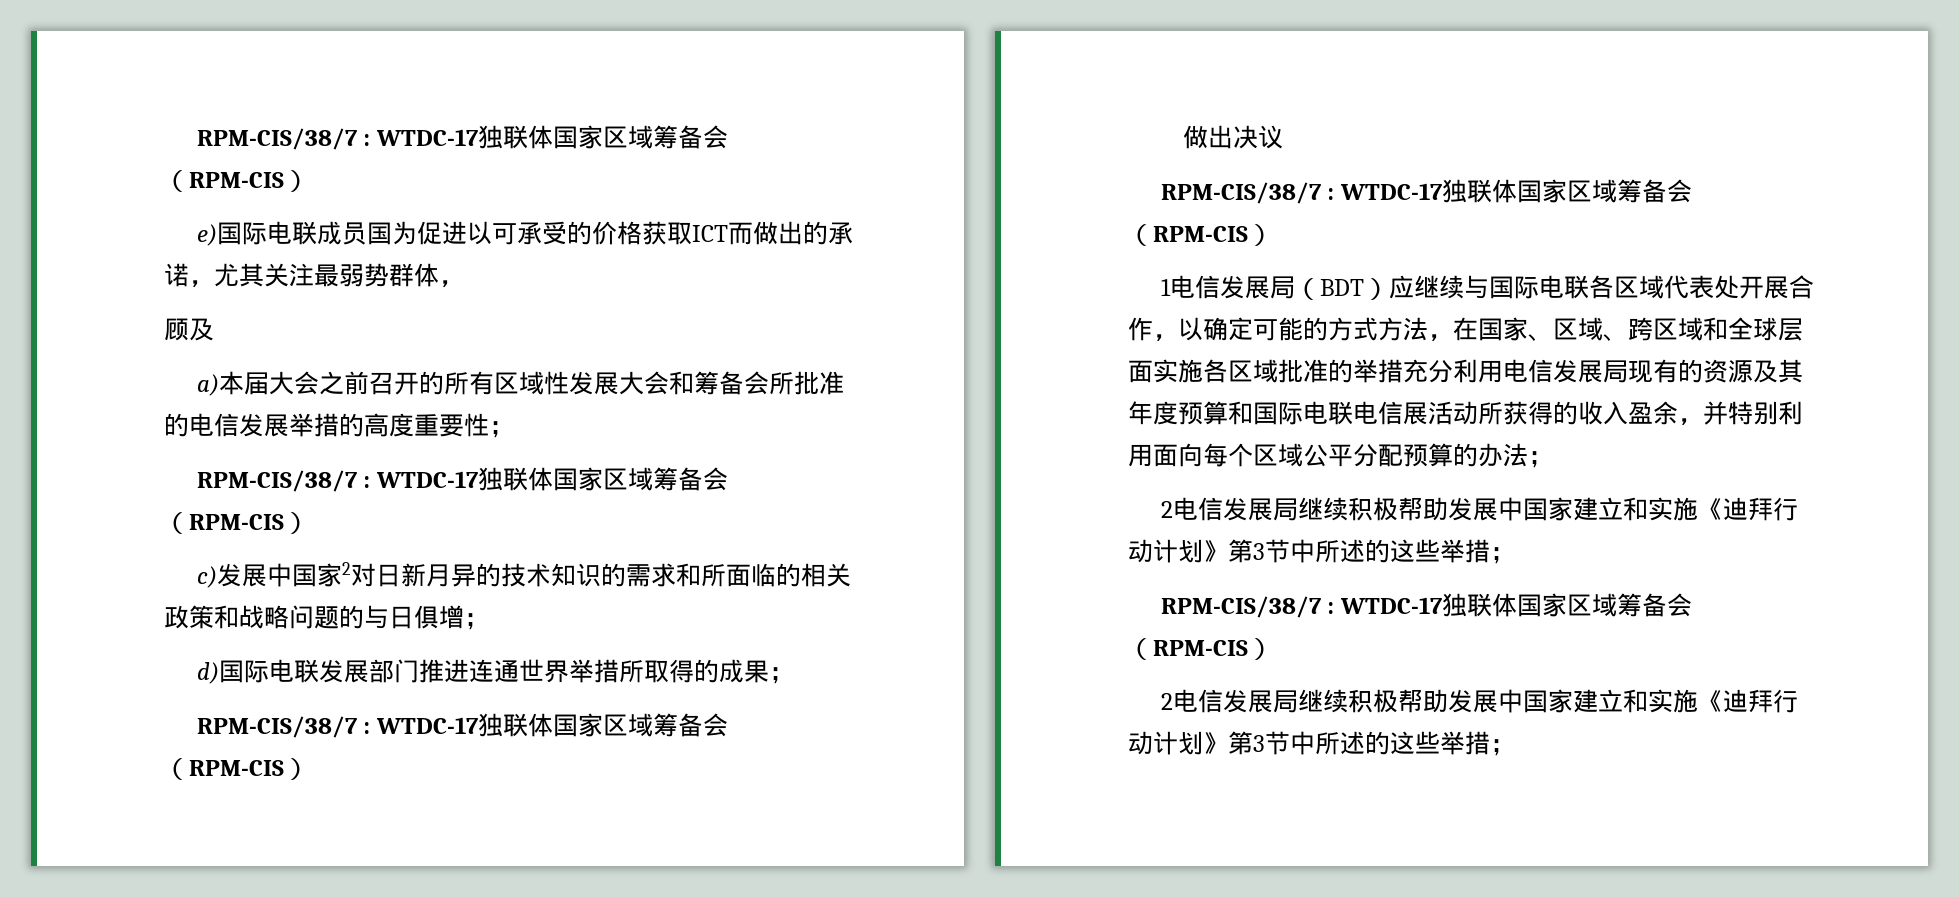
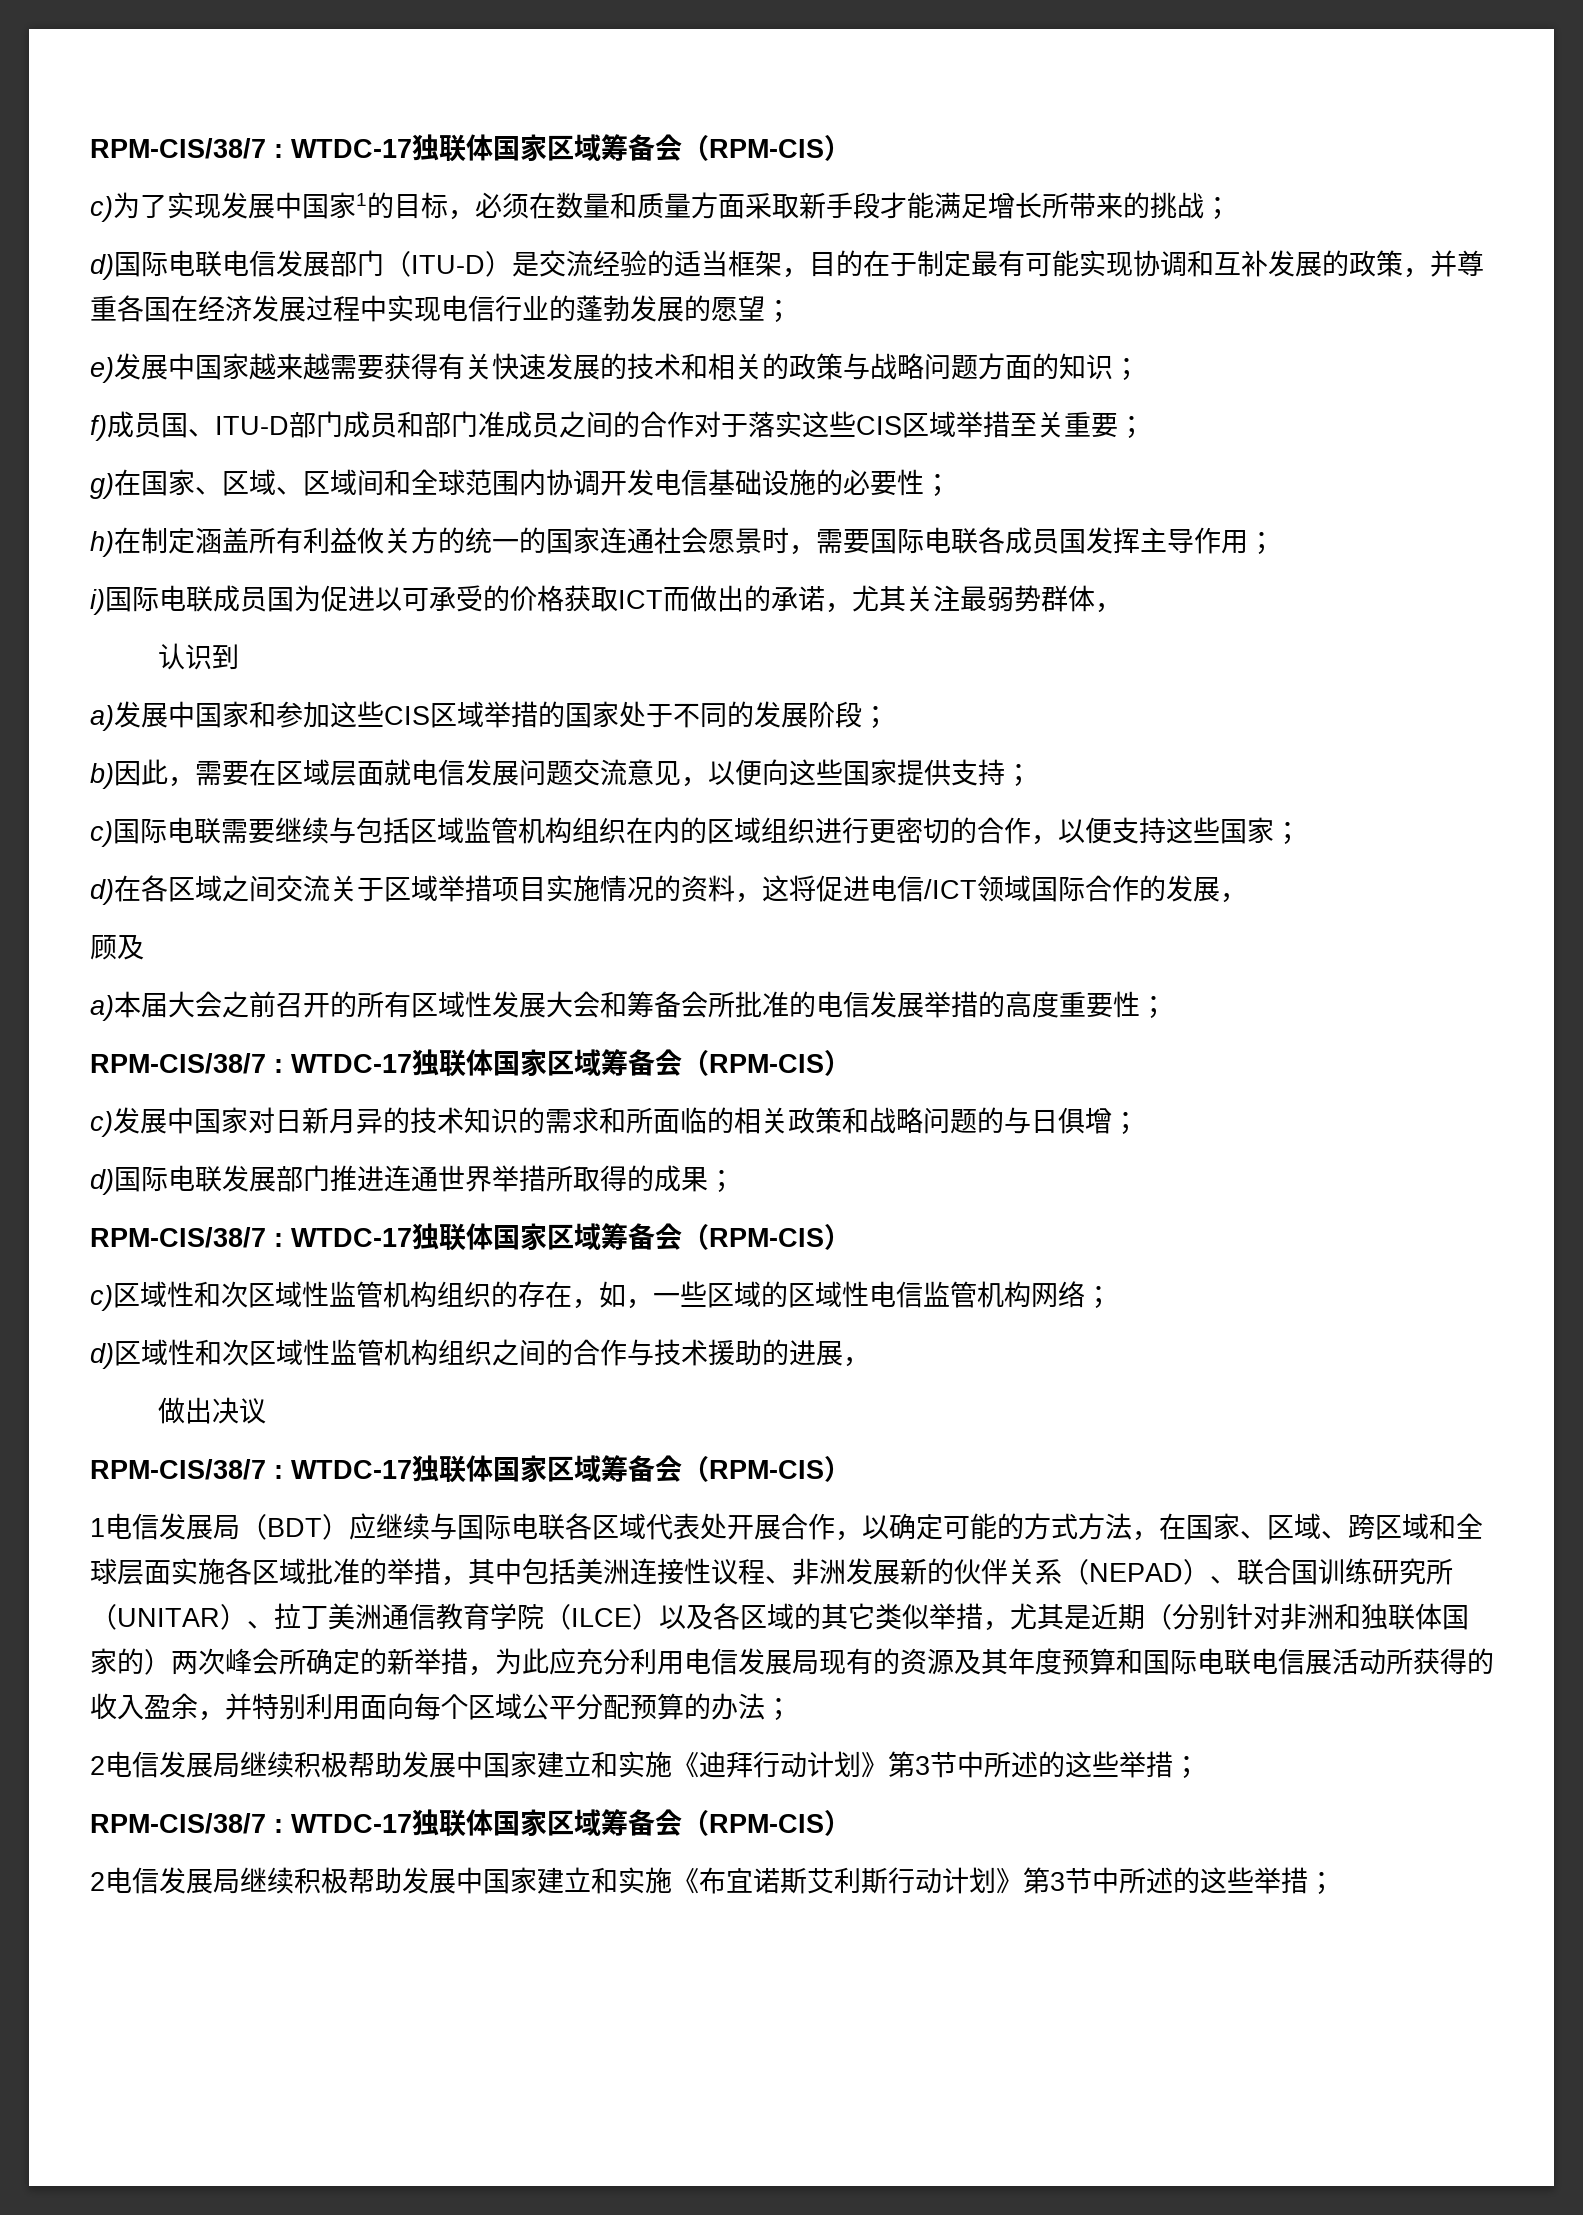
[196,224,217,246] e) -> [90,192,1231,222] [90,250,1484,280] [90,295,792,323] [90,353,1140,383] [90,411,1145,441] [90,469,951,499] [90,527,1275,557] [90,589,105,615] c)为了实现发展中国家1的目标，必须在数量和质量方面采取新手段才能满足增长所带来的挑战； // d)国际电联电信发展部门（ITU-D）是交流经验的适当框架，目的在于制定最有可能实现协调和互补发展的政策，并尊重各国在经济发展过程中实现电信行业的蓬勃发展的愿望； // e)发展中国家越来越需要获得有关快速发展的技术和相关的政策与战略问题方面的知识； // f)成员国、ITU-D部门成员和部门准成员之间的合作对于落实这些CIS区域举措至关重要； // g)在国家、区域、区域间和全球范围内协调开发电信基础设施的必要性； // h)在制定涵盖所有利益攸关方的统一的国家连通社会愿景时，需要国际电联各成员国发挥主导作用； // i)
(464, 284) none -> [158,643,240,670] [90,701,889,731] [90,759,1032,789] [90,817,1301,847] [90,875,1247,905] // 认识到 // a)发展中国家和参加这些CIS区域举措的国家处于不同的发展阶段； // b)因此，需要在区域层面就电信发展问题交流意见，以便向这些国家提供支持； // c)国际电联需要继续与包括区域监管机构组织在内的区域组织进行更密切的合作，以便支持这些国家； // d)在各区域之间交流关于区域举措项目实施情况的资料，这将促进电信/ICT领域国际合作的发展，
[341,562,351,575] 2 -> (248, 1120) none
(309, 769) none -> [90,1281,1112,1311] [90,1339,870,1369] // c)区域性和次区域性监管机构组织的存在，如，一些区域的区域性电信监管机构网络； // d)区域性和次区域性监管机构组织之间的合作与技术援助的进展，
(1403, 371) none -> [441,1558,1453,1586] [90,1603,1469,1631] [90,1648,576,1676] ，其中包括美洲连接性议程、非洲发展新的伙伴关系（NEPAD）、联合国训练研究所（UNITAR）、拉丁美洲通信教育学院（ILCE）以及各区域的其它类似举措，尤其是近期（分别针对非洲和独联体国家的）两次峰会所确定的新举措，为此应
[1722,689,1773,713] 迪拜 -> [699,1867,888,1894] 布宜诺斯艾利斯

